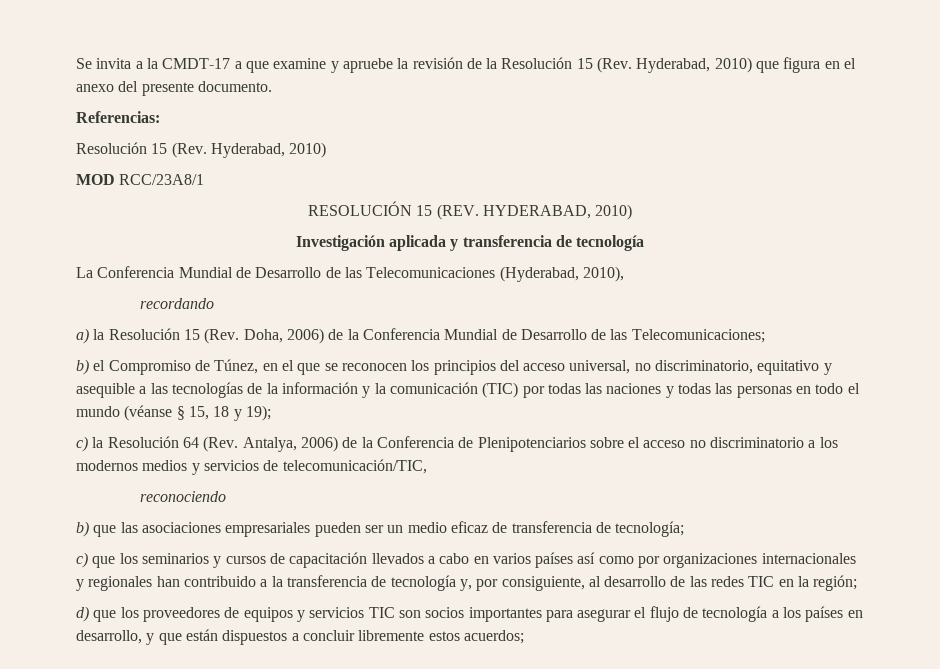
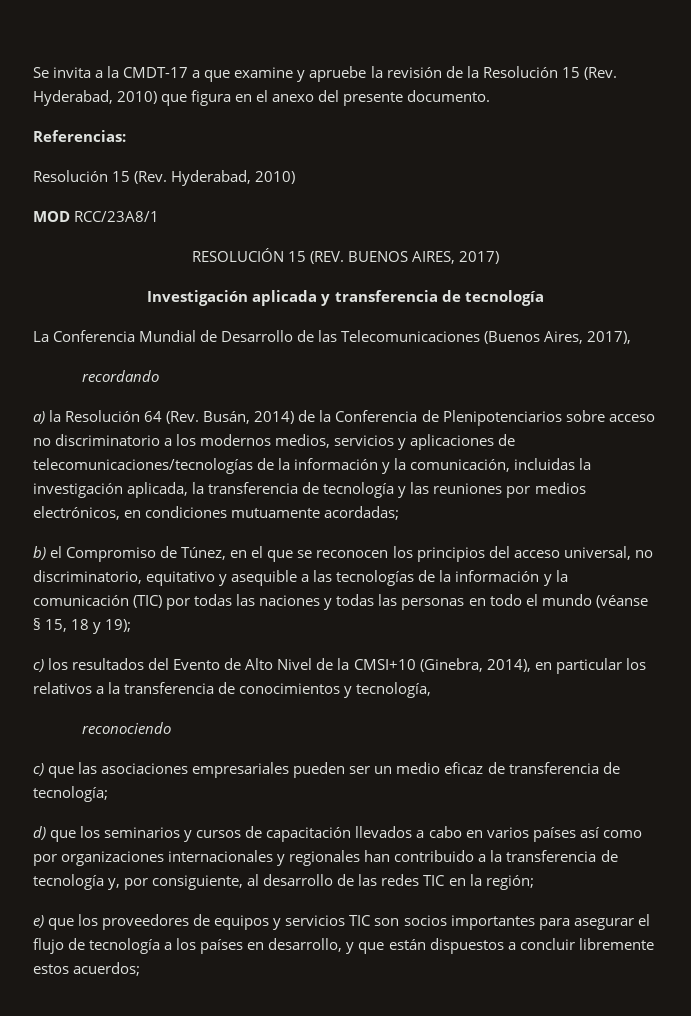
[482,204,633,220] HYDERABAD, 2010) -> [348,251,500,264] BUENOS AIRES, 2017)
[499,266,624,282] (Hyderabad, 2010), -> [484,331,632,344] (Buenos Aires, 2017),
[183,328,765,344] 15 (Rev. Doha, 2006) de la Conferencia Mundial de Desarrollo de las Telecomunicaciones; -> [144,410,655,426] [33,434,516,450] [33,458,592,474] [33,482,586,498] [33,506,400,520] 64 (Rev. Busán, 2014) de la Conferencia de Plenipotenciarios sobre acceso no discriminatorio a los modernos medios, servicios y aplicaciones de telecomunicaciones/tecnologías de la información y la comunicación, incluidas la investigación aplicada, la transferencia de tecnología y las reuniones por medios electrónicos, en condiciones mutuamente acordadas;
[92,436,838,452] [76,459,427,475] la Resolución 64 (Rev. Antalya, 2006) de la Conferencia de Plenipotenciarios sobre el acceso no discriminatorio a los modernos medios y servicios de telecomunicación/TIC, -> [48,658,646,674] [33,682,432,698] los resultados del Evento de Alto Nivel de la CMSI+10 (Ginebra, 2014), en particular los relativos a la transferencia de conocimientos y tecnología,
[76,521,89,537] b) -> [33,763,44,776] c)
[76,552,88,568] c) -> [33,826,46,840] d)
[76,606,89,622] d) -> [33,915,44,928] e)

